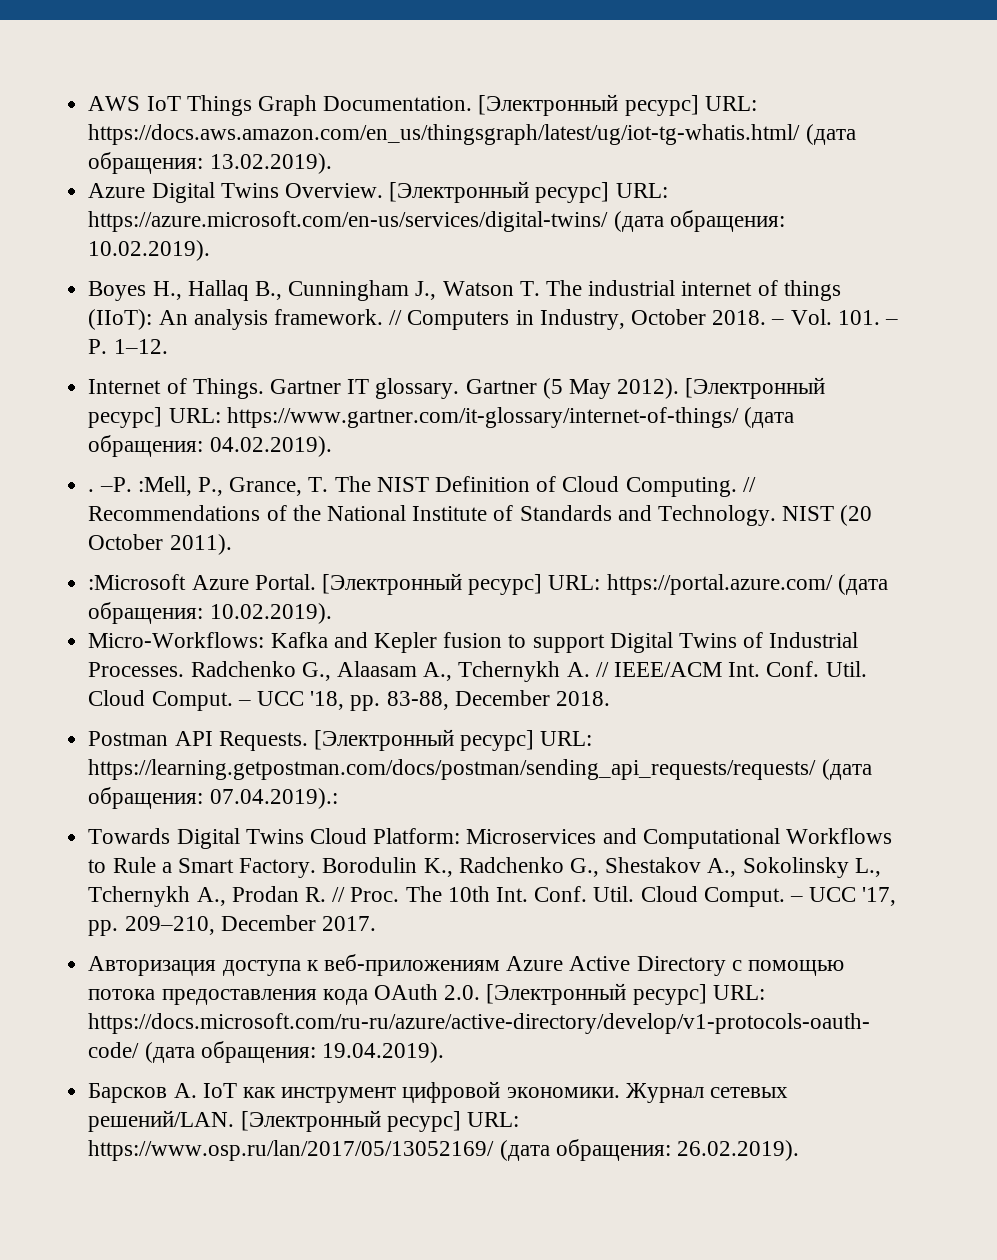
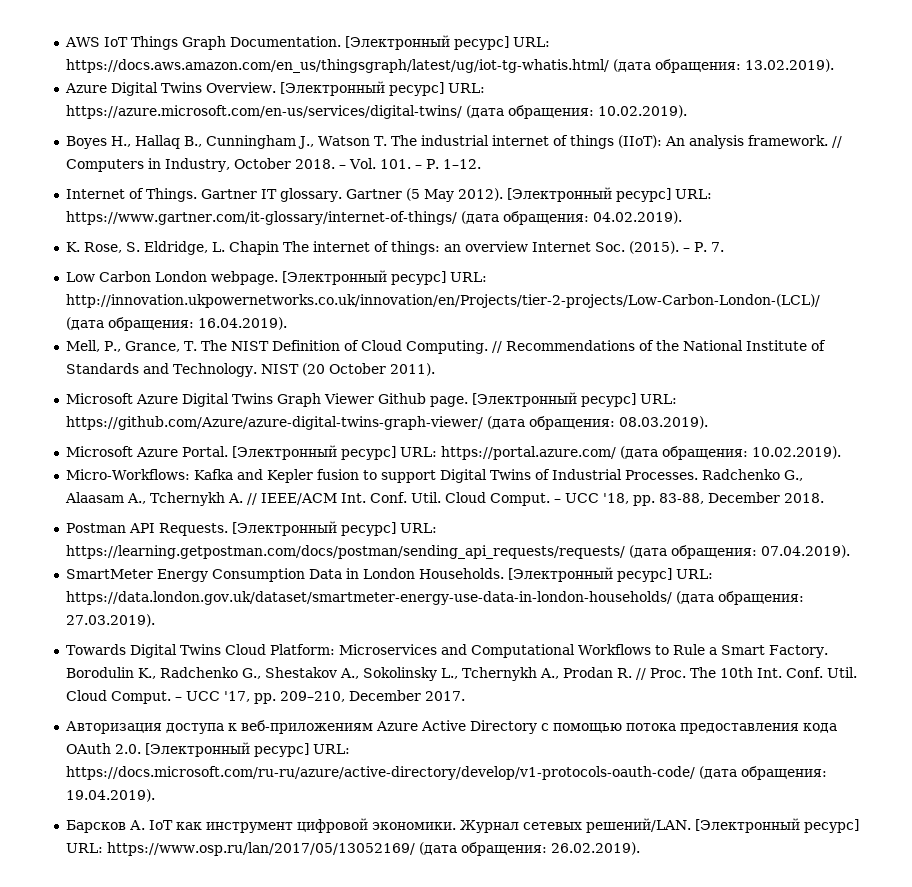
[88,476,192,496] . –P. :Mell, -> [65,241,724,255] [65,270,487,285] [65,294,820,308] [65,317,287,331] [65,340,100,352] K. Rose, S. Eldridge, L. Chapin The internet of things: an overview Internet Soc. (2015). – P. 7. // Low Carbon London webpage. [Электронный ресурс] URL: http://innovation.ukpowernetworks.co.uk/innovation/en/Projects/tier-2-projects/Low-Carbon-London-(LCL)/ (дата обращения: 16.04.2019). // Mell,
[88,574,187,590] :Microsoft -> [65,392,677,407] [65,416,708,430] [65,446,133,457] Microsoft Azure Digital Twins Graph Viewer Github page. [Электронный ресурс] URL: https://github.com/Azure/azure-digital-twins-graph-viewer/ (дата обращения: 08.03.2019). // Microsoft
[209,788,338,809] 07.04.2019).: -> [760,545,850,558] [65,567,713,582] [65,591,804,605] [65,614,155,627] 07.04.2019). // SmartMeter Energy Consumption Data in London Households. [Электронный ресурс] URL: https://data.london.gov.uk/dataset/smartmeter-energy-use-data-in-london-households/ (дата обращения: 27.03.2019).

